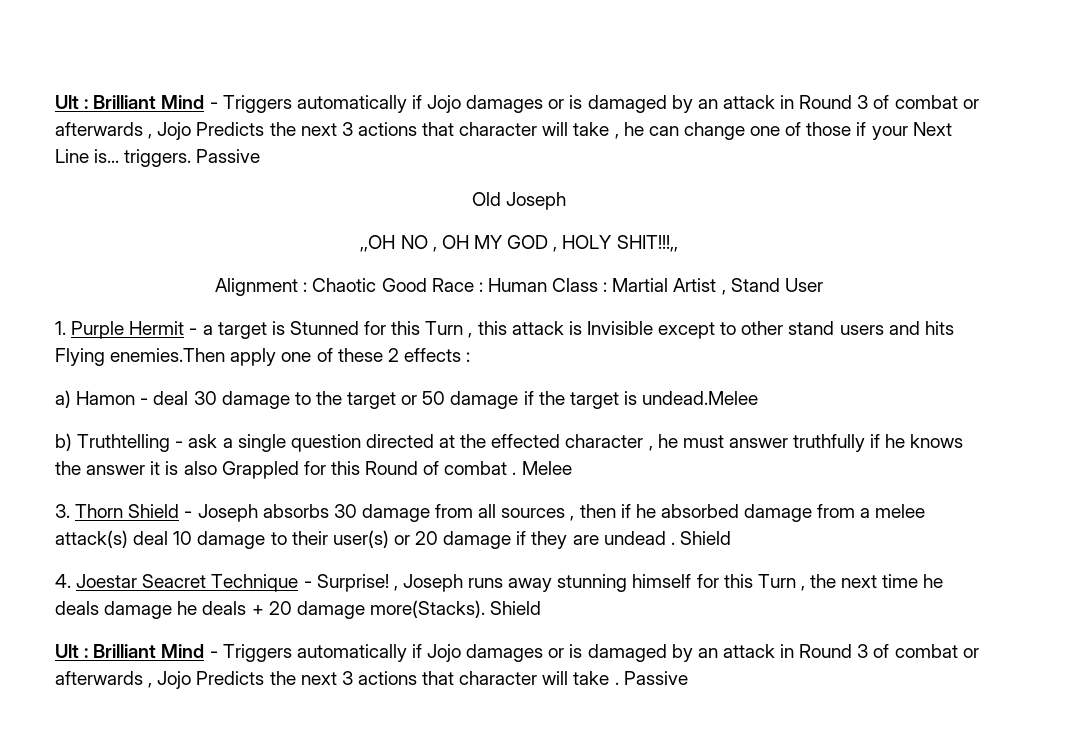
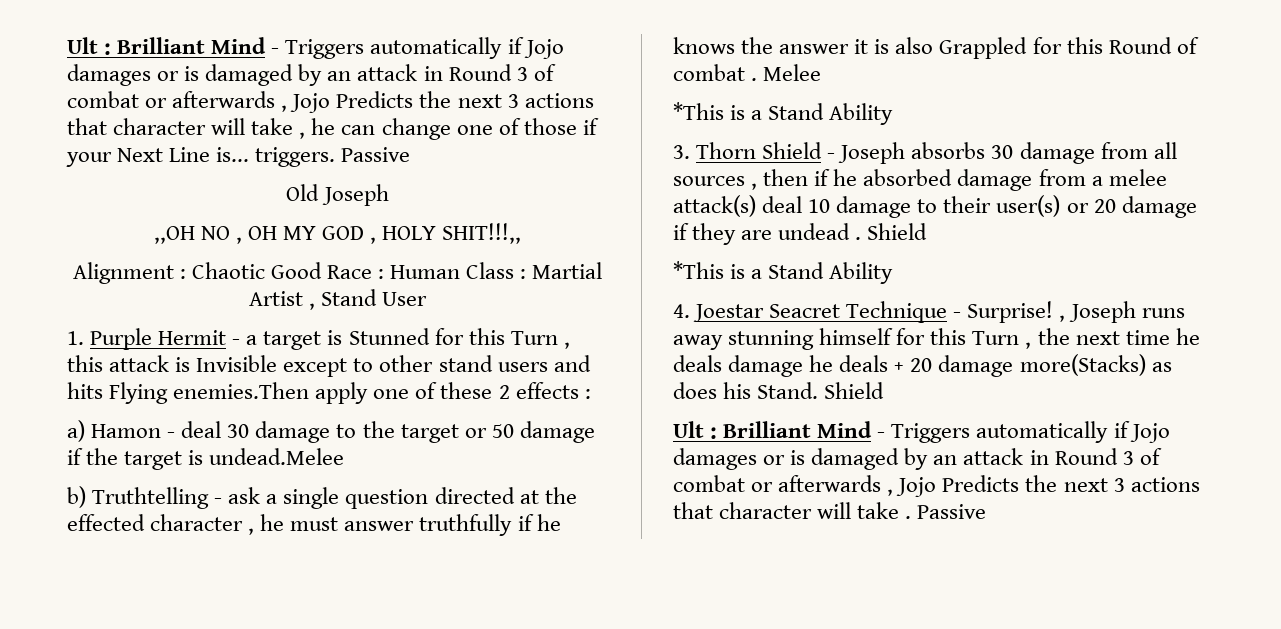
(572, 468) none -> [673,102,894,125] // *This is a Stand Ability
(731, 538) none -> [673,261,894,284] // *This is a Stand Ability
[369,600,485,618] more(Stacks). -> [1019,354,1172,376] [673,382,819,399] more(Stacks) as does his Stand.

